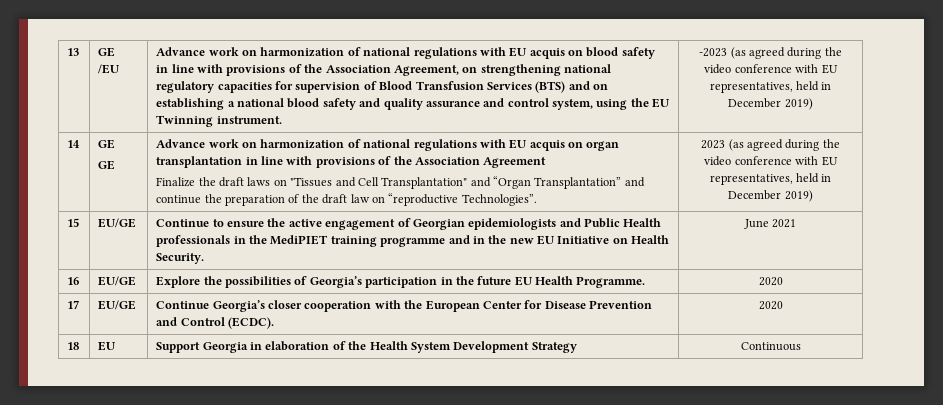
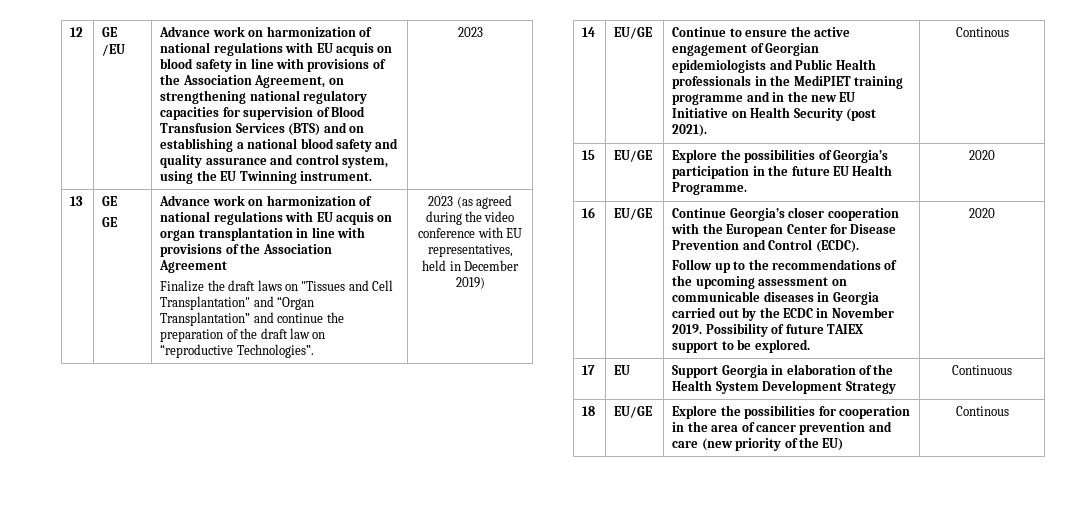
[67,48,80,56] 13 -> [70,27,84,37] 12
[699,47,842,59] [704,64,838,74] [709,81,832,93] [728,98,813,110] [67,140,81,148] -2023 (as agreed during the video conference with EU representatives, held in December 2019) // 14 -> [457,27,483,37] [70,196,84,206] 2023 // 13
[67,218,80,227] 15 -> [582,27,596,37] 14
[156,253,205,264] [743,219,797,229] [67,277,80,285] Security. | June 2021 // 16 -> [793,108,876,121] [672,124,708,137] [955,27,1009,37] [582,150,596,160] Security (post 2021). | Continous // 15
[67,300,80,309] 17 -> [582,207,596,218] 16
[758,301,783,310] [67,342,80,350] | 2020 // 18 -> [672,259,898,273] [672,275,847,289] [672,291,879,305] [672,307,894,321] [672,323,863,337] [672,339,810,353] [969,208,995,218] [582,365,596,375] // Follow up to the recommendations of the upcoming assessment on communicable diseases in Georgia carried out by the ECDC in November 2019. Possibility of future TAIEX support to be explored. | 2020 // 17
(801, 346) none -> [582,406,596,416] [614,406,653,418] [672,405,910,419] [672,421,892,435] [672,437,844,451] [955,406,1009,416] // 18 | EU/GE | Explore the possibilities for cooperation in the area of cancer prevention and care (new priority of the EU) | Continous

